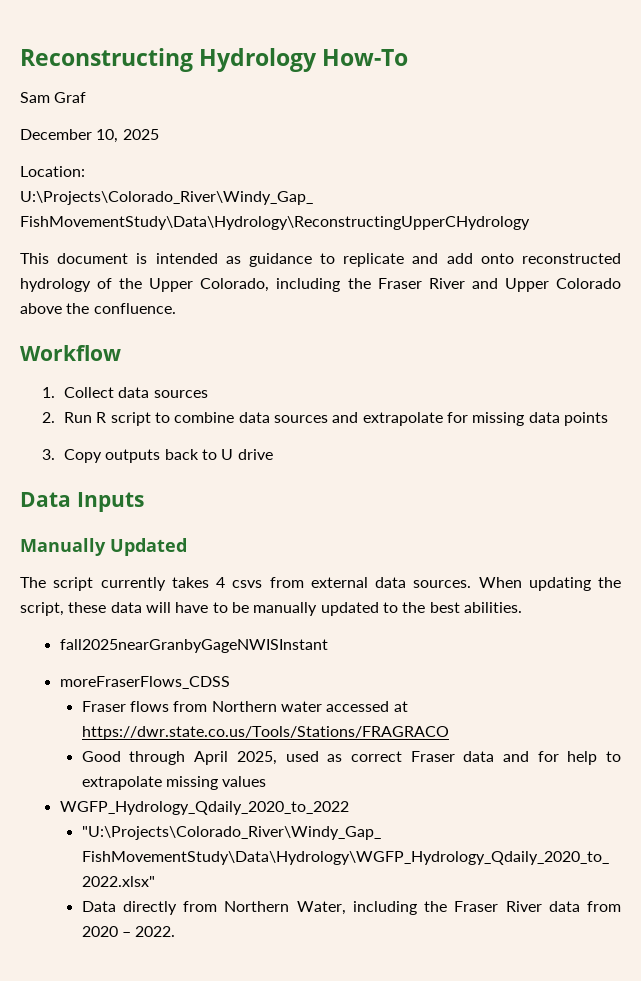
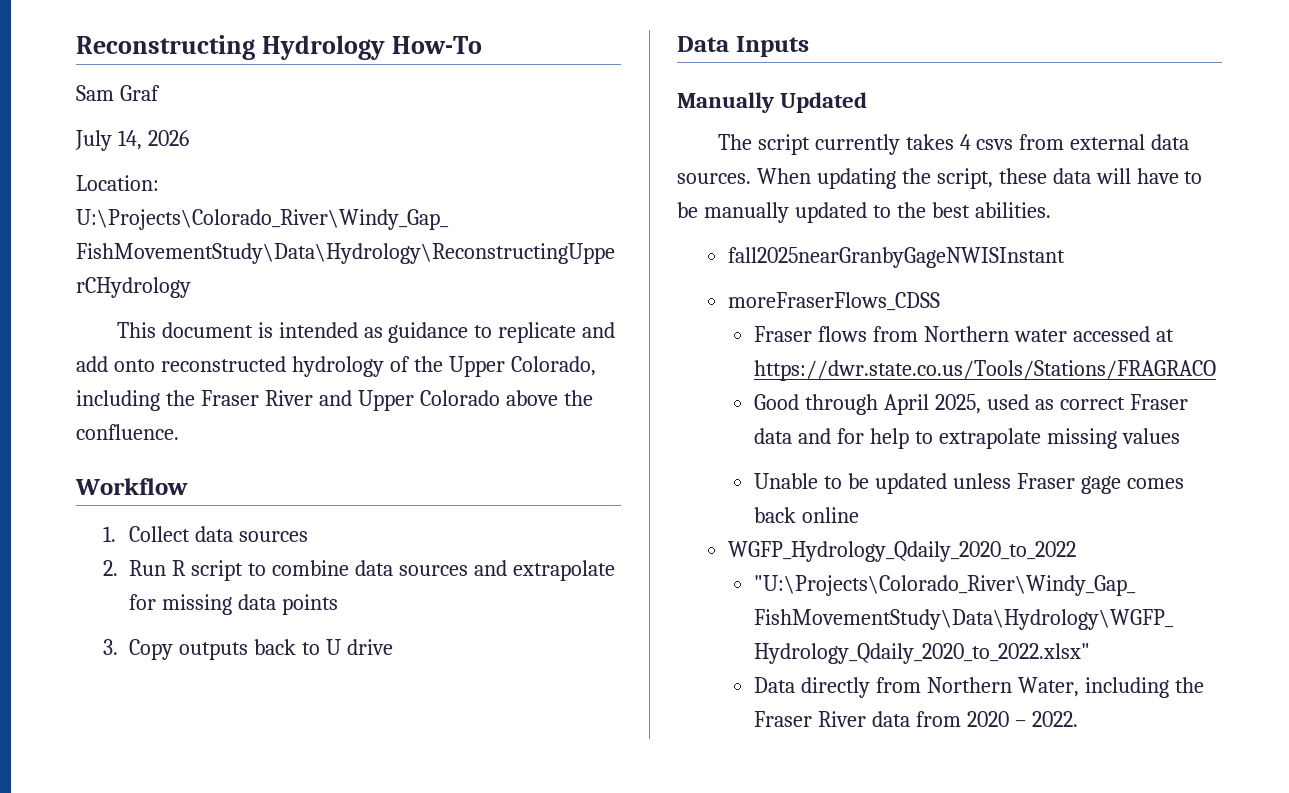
[20,129,159,143] December 10, 2025 -> [75,130,189,151] July 14, 2026
(267, 781) none -> [754,473,1184,494] [754,507,860,523] // Unable to be updated unless Fraser gage comes back online

